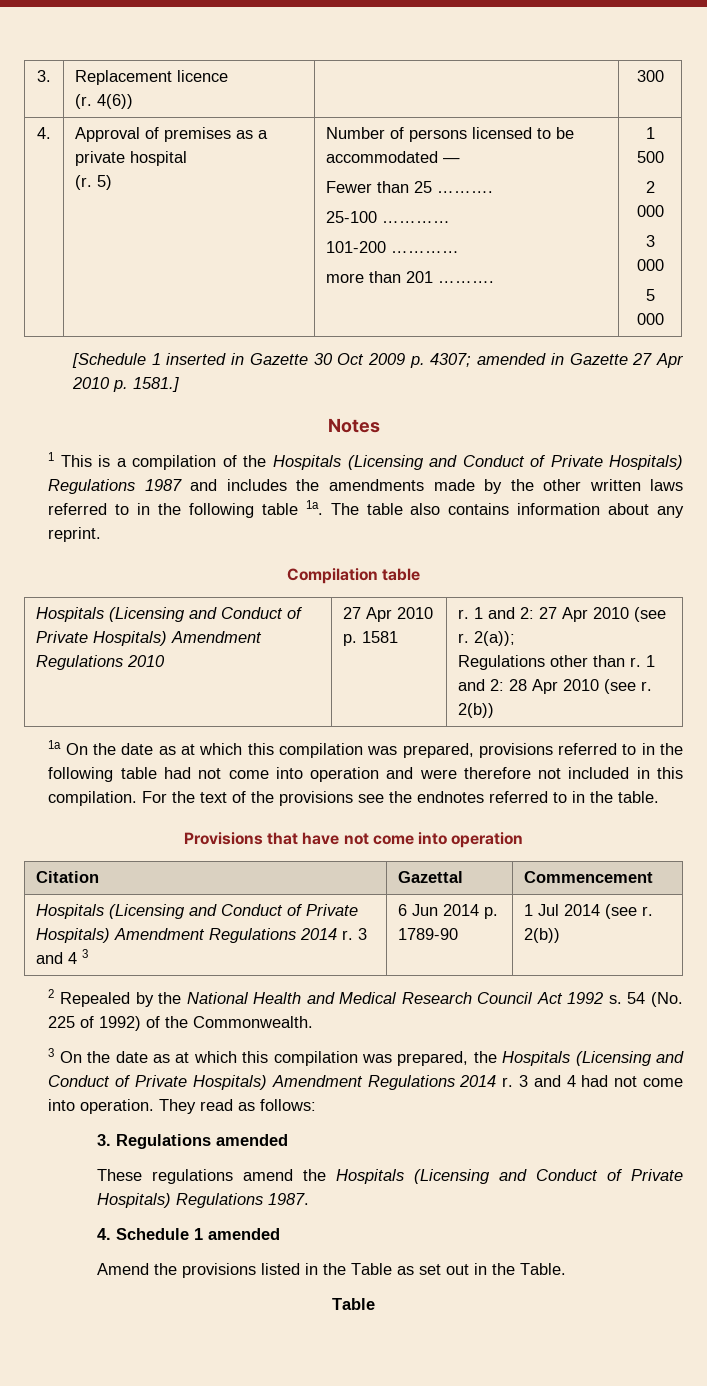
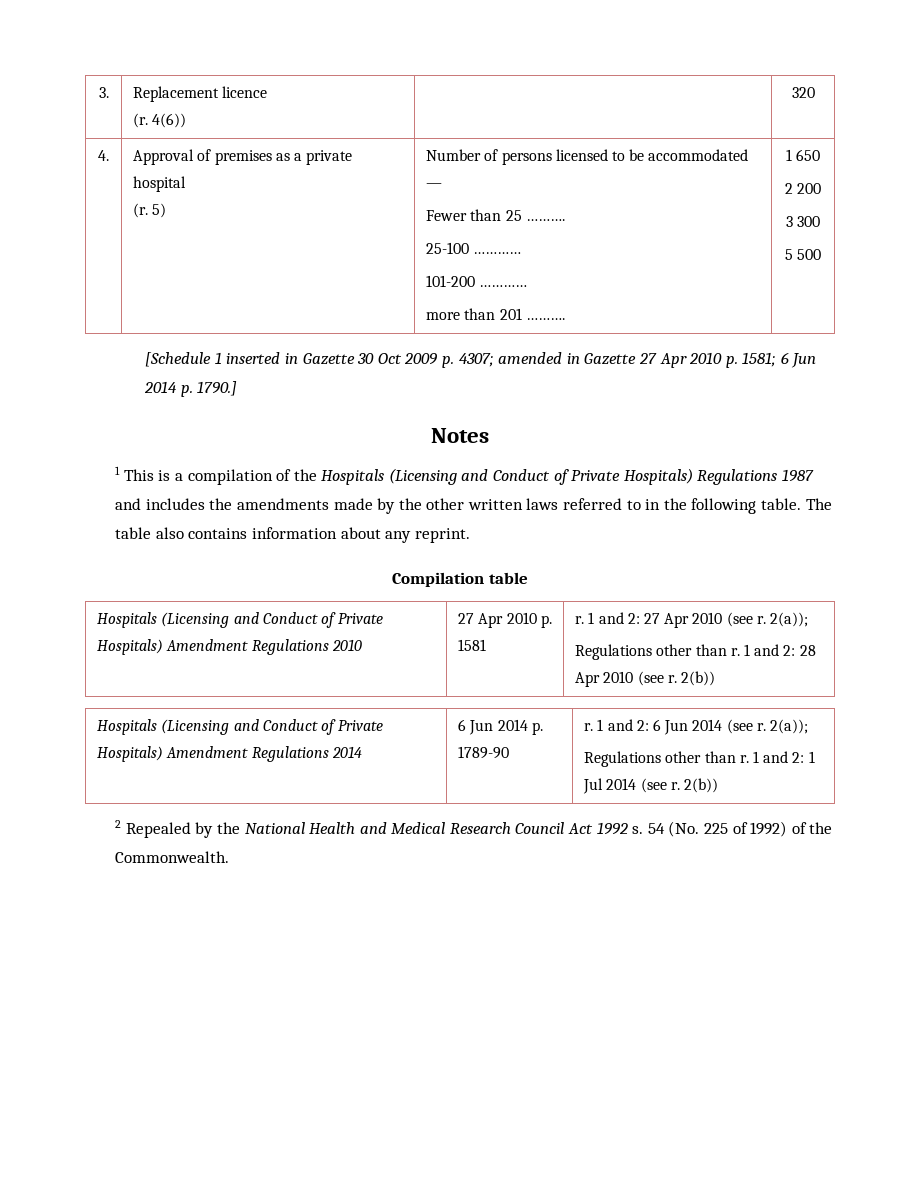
[636,70,664,82] 300 -> [791,87,815,98] 320
[636,151,664,163] [645,181,655,193] [636,205,664,217] [645,235,655,247] [636,259,664,271] 500 // 2 000 // 3 000 -> [796,149,821,161] [784,183,822,194] [785,216,821,227] 650 // 2 200 // 3 300
[636,313,664,325] 000 -> [797,249,822,260] 500
[132,377,179,392] 1581.] -> [742,352,817,368] [144,381,238,397] 1581; 6 Jun 2014 p. 1790.]
[261,500,323,515] table 1a. -> [760,498,801,510] table.
[48,740,684,758] [48,767,684,782] [48,791,660,806] [183,832,524,848] [36,871,100,883] [398,871,464,883] [524,871,654,883] // 1a On the date as at which this compilation was prepared, provisions referred to in the following table had not come into operation and were therefore not included in this compilation. For the text of the provisions see the endnotes referred to in the table. // Provisions that have not come into operation // Citation | Gazettal | Commencement -> (715, 678) none
[342,928,368,940] [36,949,89,964] r. 3 and 4 3 -> (362, 752) none
(459, 934) none -> [584,719,808,735] [584,751,805,767] r. 1 and 2: 6 Jun 2014 (see r. 2(a)); // Regulations other than r. 1 and 2:
[48,1048,685,1066] [48,1075,684,1090] [48,1099,317,1114] [97,1134,289,1149] [97,1169,684,1184] [97,1193,310,1208] [97,1228,281,1240] [97,1263,567,1278] [332,1298,375,1310] // 3 On the date as at which this compilation was prepared, the Hospitals (Licensing and Conduct of Private Hospitals) Amendment Regulations 2014 r. 3 and 4 had not come into operation. They read as follows: // 3. Regulations amended // These regulations amend the Hospitals (Licensing and Conduct of Private Hospitals) Regulations 1987. // 4. Schedule 1 amended // Amend the provisions listed in the Table as set out in the Table. // Table -> (230, 857) none

